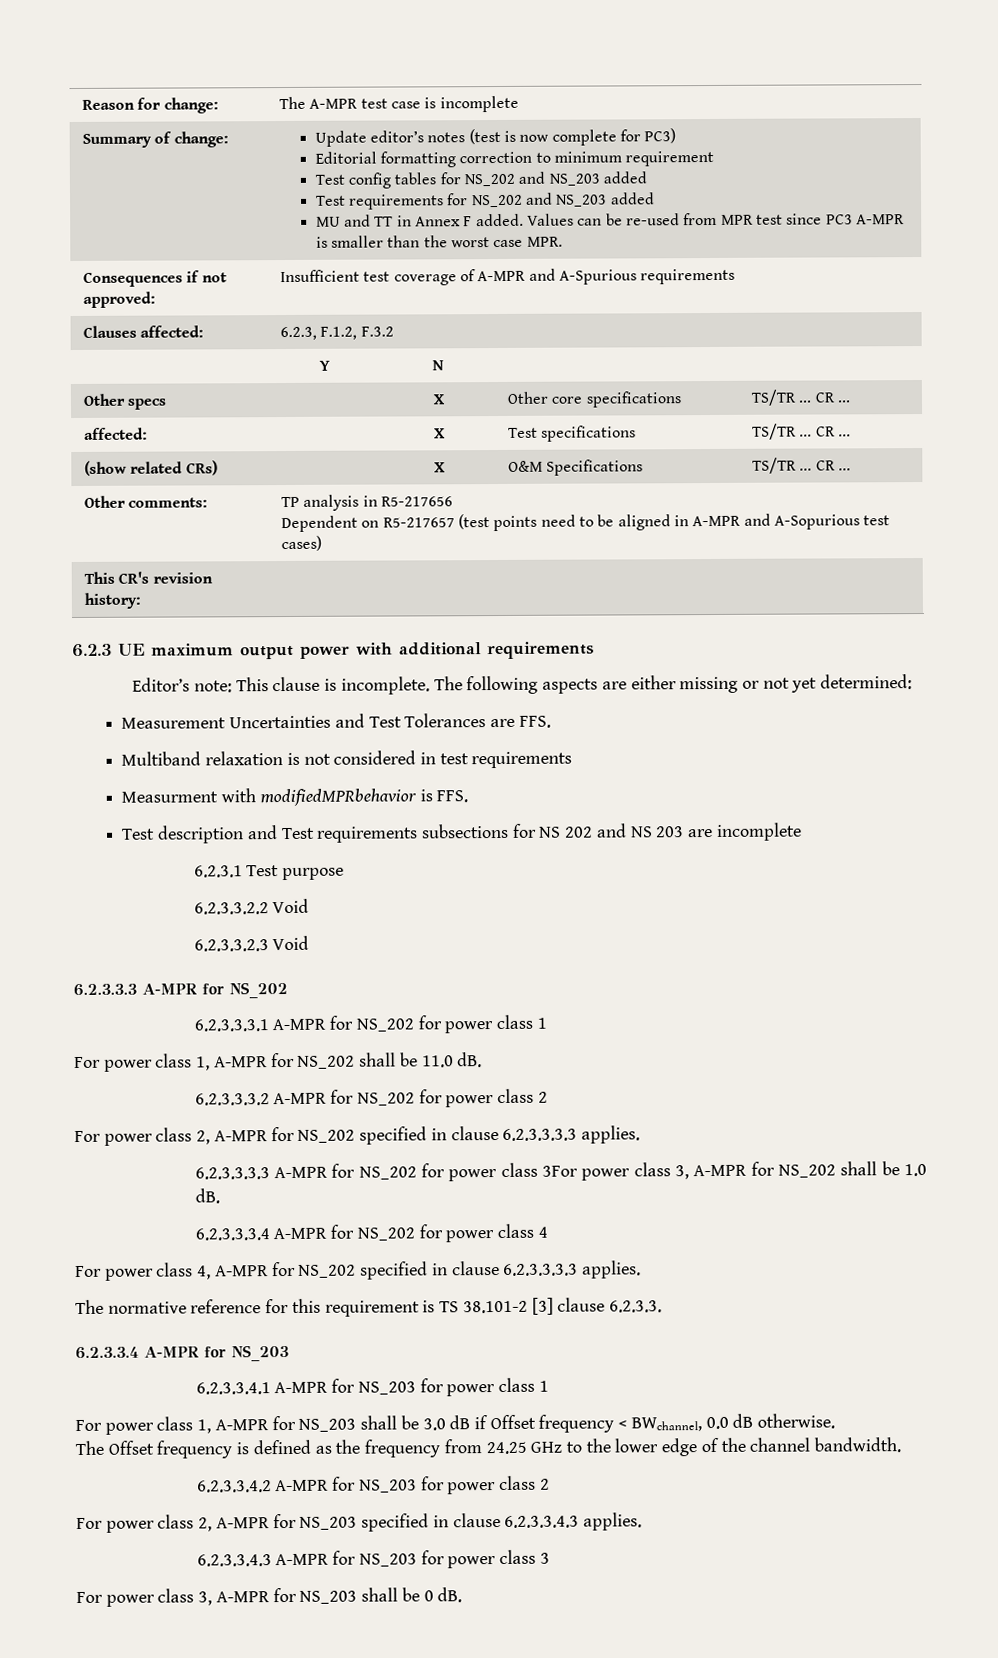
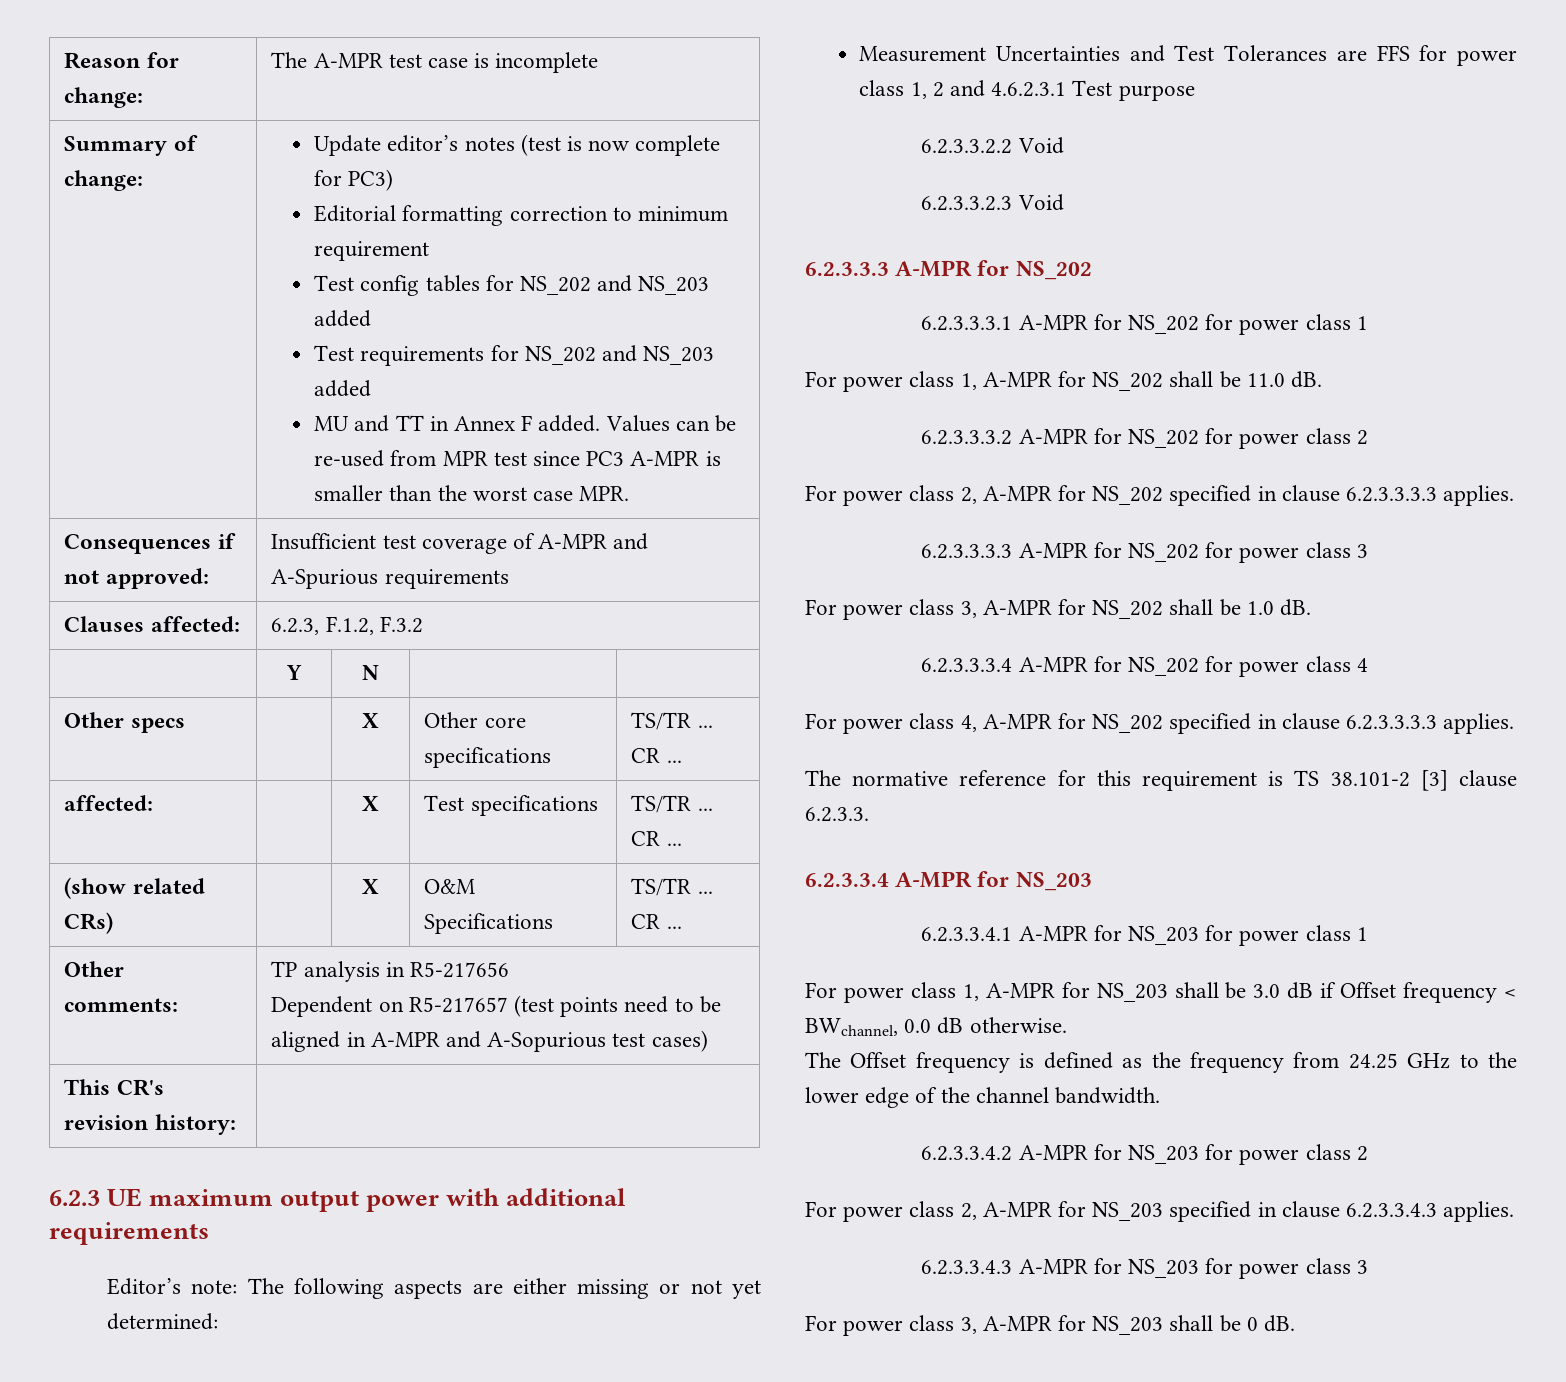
[235,676,430,695] This clause is incomplete. -> (238, 1287) none
[518,715,551,728] [121,750,573,769] [121,788,469,807] [121,822,802,844] [193,865,243,878] FFS. // Multiband relaxation is not considered in test requirements // Measurment with modifiedMPRbehavior is FFS. // Test description and Test requirements subsections for NS 202 and NS 203 are incomplete // 6.2.3.1 -> [1376,45,1517,66] [859,80,1067,99] FFS for power class 1, 2 and 4.6.2.3.1
[541,1165,578,1177] 3For -> [1356,544,1368,558] [805,599,837,615] 3 // For

